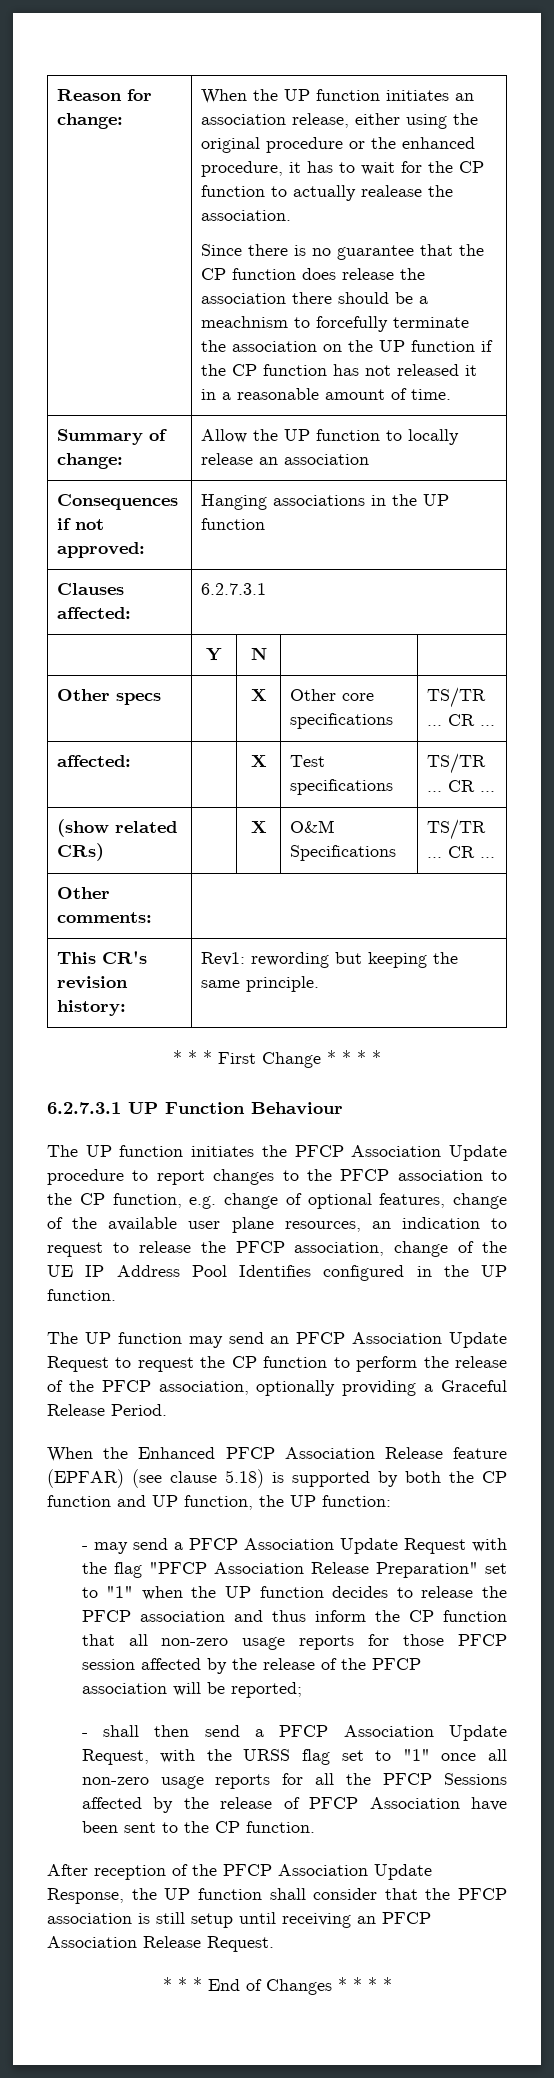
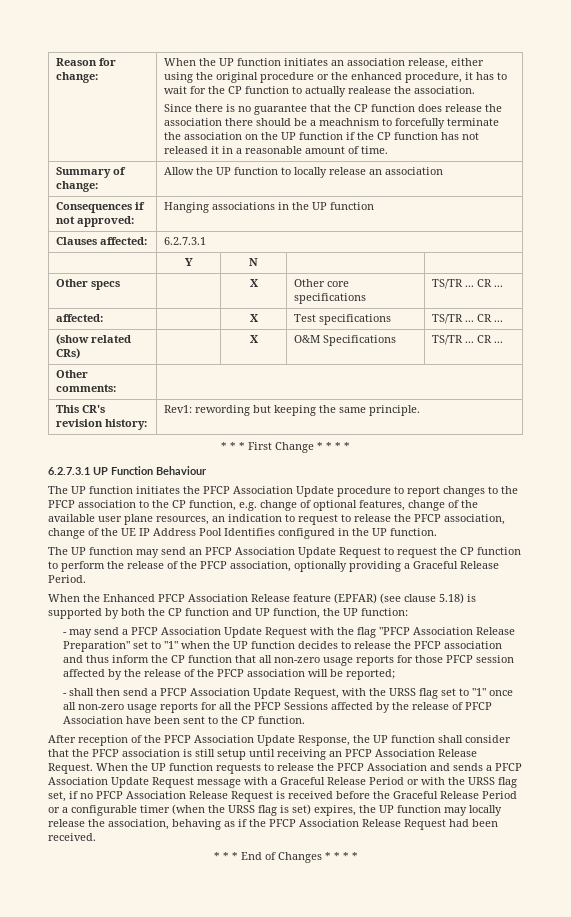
(274, 1944) none -> [96,763,522,774] [48,777,517,788] [48,791,517,802] [48,804,502,816] [48,819,498,830] [48,833,96,841] When the UP function requests to release the PFCP Association and sends a PFCP Association Update Request message with a Graceful Release Period or with the URSS flag set, if no PFCP Association Release Request is received before the Graceful Release Period or a configurable timer (when the URSS flag is set) expires, the UP function may locally release the association, behaving as if the PFCP Association Release Request had been received.

